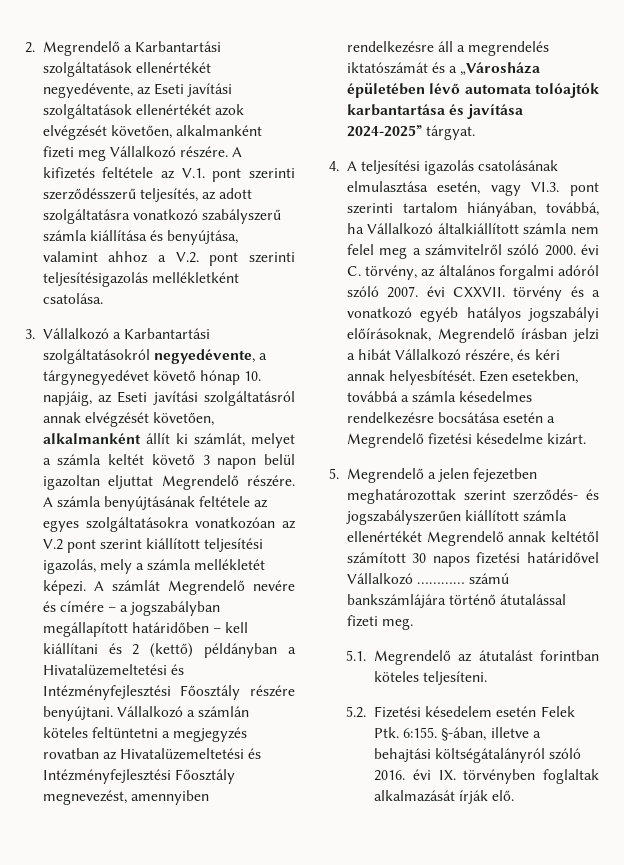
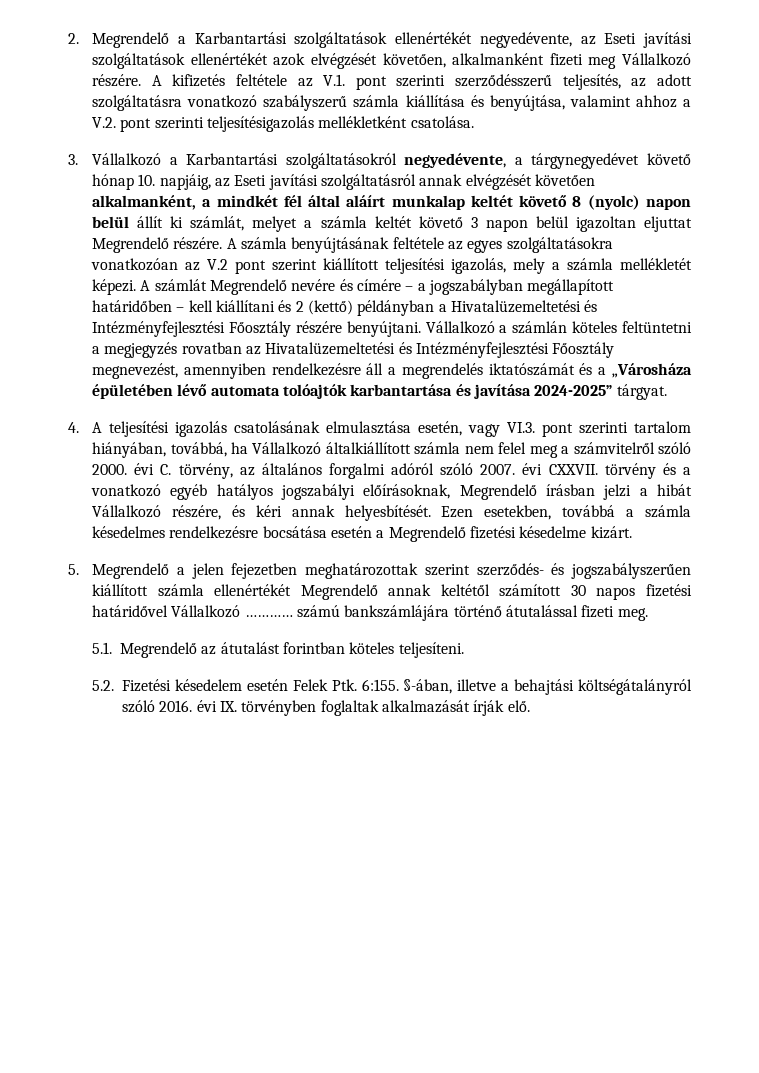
[153,412,215,426] [42,433,141,444] követően, alkalmanként -> [534,174,595,186] [92,195,692,210] [92,216,130,228] követően alkalmanként, a mindkét fél által aláírt munkalap keltét követő 8 (nyolc) napon belül

